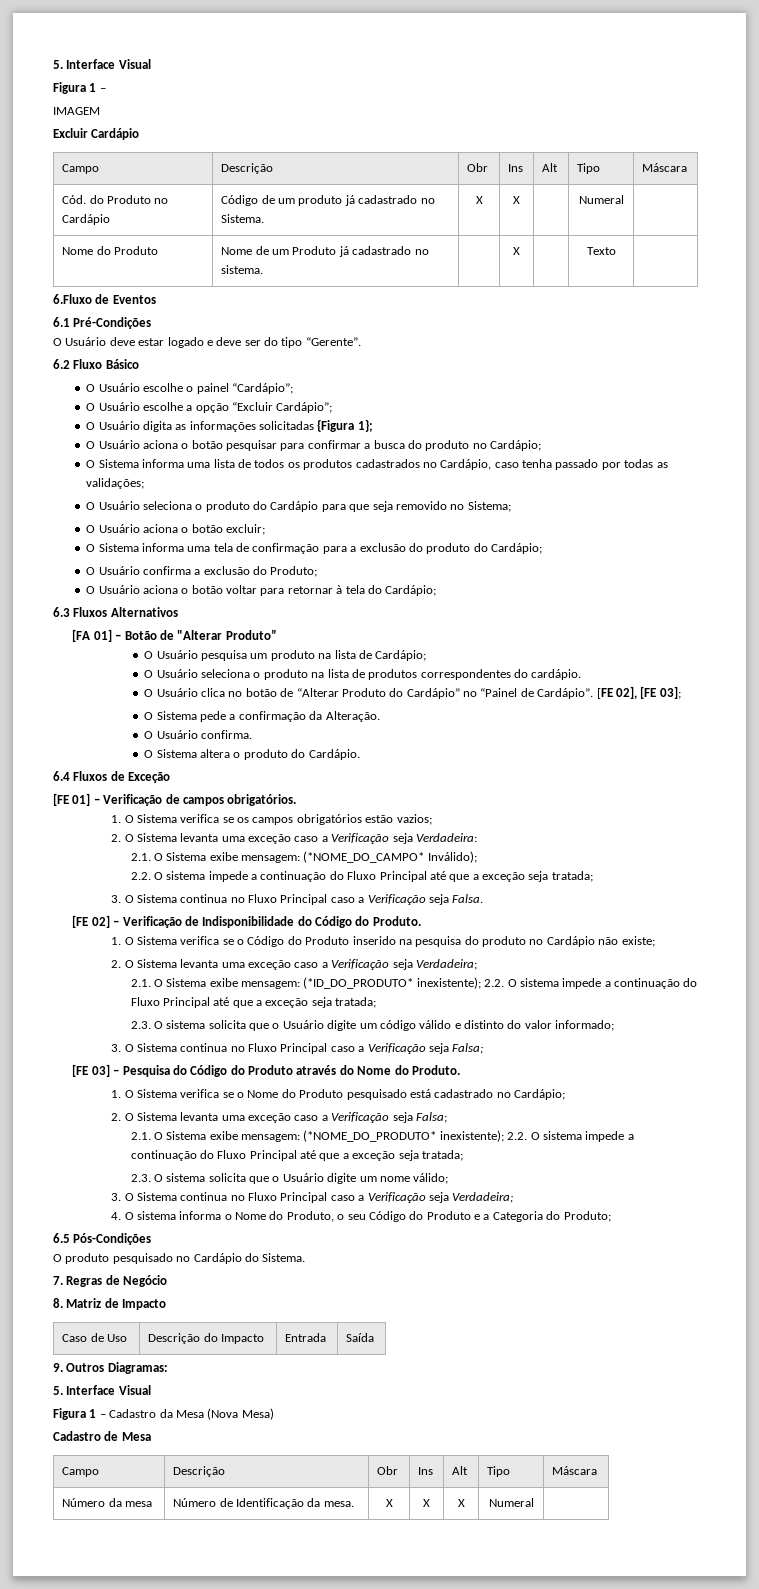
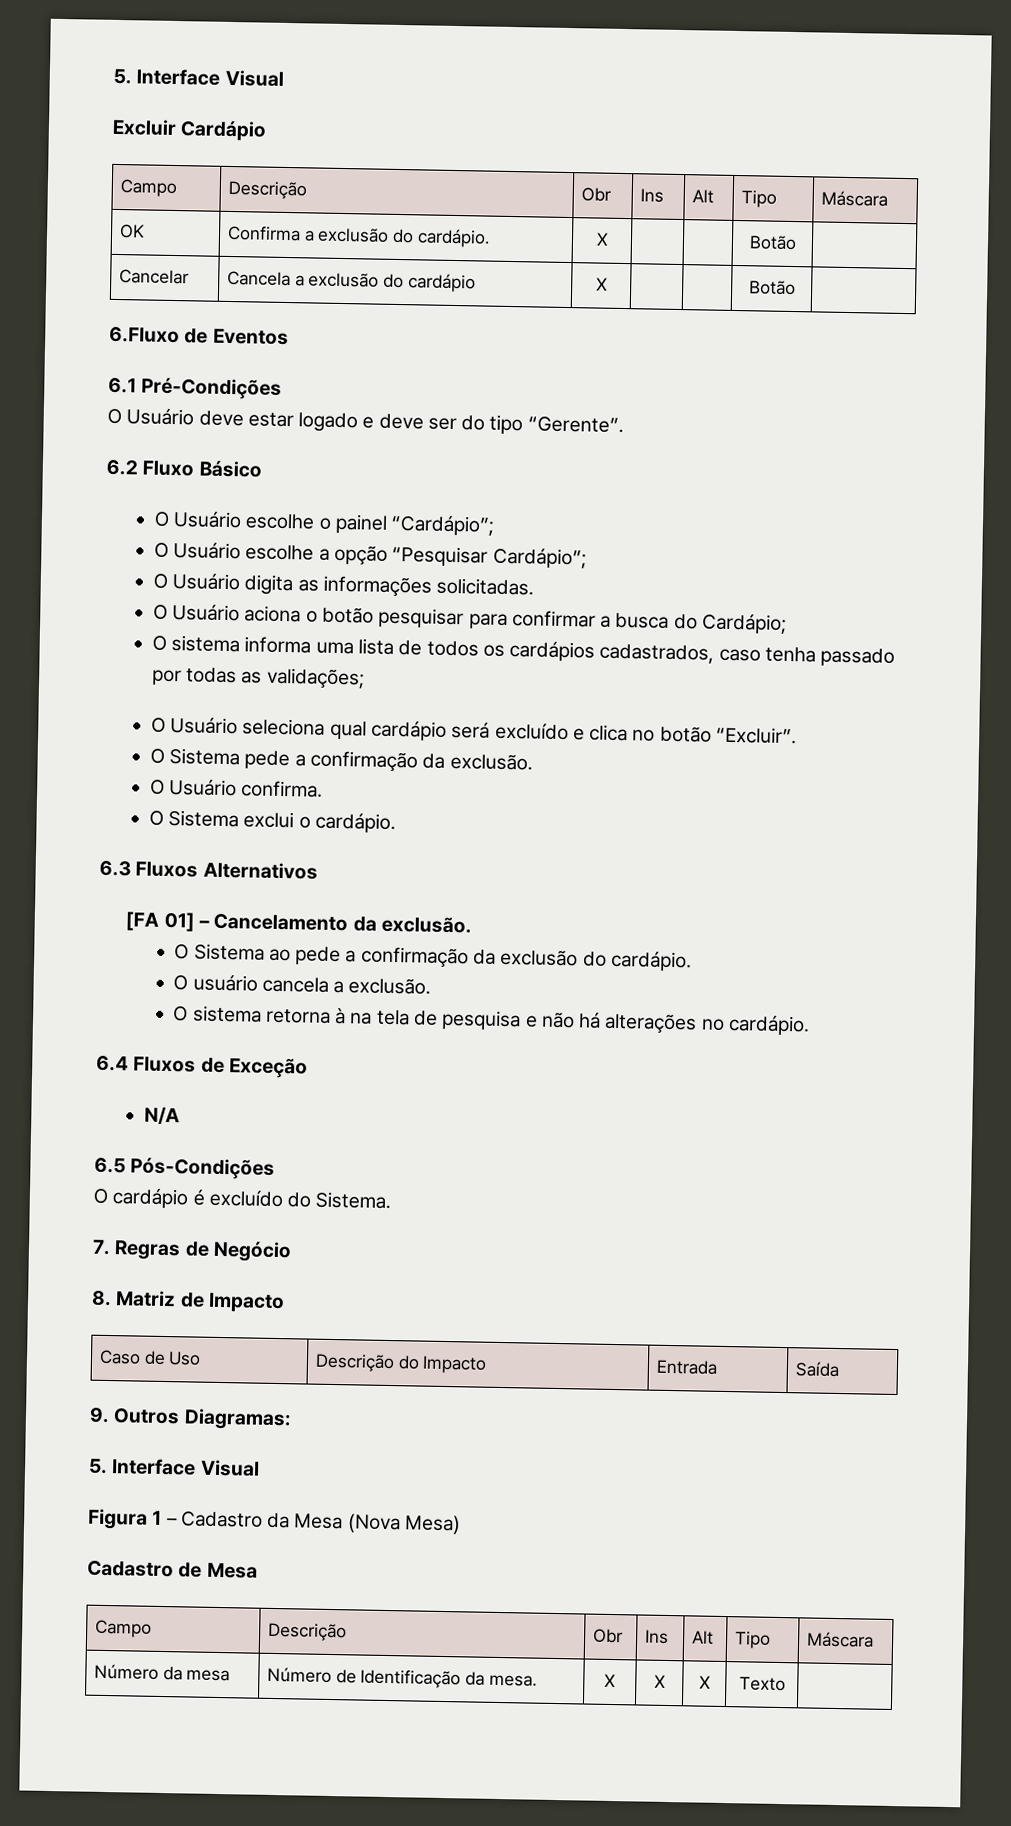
[53,59,151,69] [53,82,106,94] [53,107,100,115] 5. Interface Visual // Figura 1 – // IMAGEM -> [113,68,284,87] 5. Interface Visual
[62,195,169,204] [62,214,111,225] [221,195,435,206] [221,214,265,223] [475,196,483,204] [513,196,520,204] [578,195,624,204] [62,246,159,255] [221,246,429,257] [221,265,264,274] [513,247,520,255] [586,247,616,255] Cód. do Produto no Cardápio | Código de um produto já cadastrado no Sistema. | X | X | | Numeral | // Nome do Produto | Nome de um Produto já cadastrado no sistema. | | X | | Texto -> [118,224,145,239] [226,225,490,248] [595,232,609,246] [748,235,797,251] [118,269,189,285] [226,270,476,293] [595,277,608,291] [748,280,796,296] OK | Confirma a exclusão do cardápio. | X | | | Botão | // Cancelar | Cancela a exclusão do cardápio | X | | | Botão
[232,402,274,411] “Excluir -> [392,545,489,567] “Pesquisar
[259,419,373,432] solicitadas {Figura 1}; -> [436,577,535,596] solicitadas.
[425,440,542,451] [86,459,139,468] produto no Cardápio; // O Sistema -> [701,613,787,634] [151,635,241,653] Cardápio; // O sistema
[303,459,492,470] produtos cadastrados no Cardápio, -> [509,641,715,664] cardápios cadastrados,
[195,501,511,512] [86,524,266,535] [86,543,543,554] [86,566,318,577] [86,585,437,596] o produto do Cardápio para que seja removido no Sistema; // O Usuário aciona o botão excluir; // O Sistema informa uma tela de confirmação para a exclusão do produto do Cardápio; // O Usuário confirma a exclusão do Produto; // O Usuário aciona o botão voltar para retornar à tela do Cardápio; -> [329,720,797,745] [149,747,533,773] [149,778,324,798] [148,809,397,834] qual cardápio será excluído e clica no botão “Excluir”. // O Sistema pede a confirmação da exclusão. // O Usuário confirma. // O Sistema exclui o cardápio.
[124,629,277,640] [144,650,427,661] [144,669,582,680] [144,686,681,699] [144,711,380,722] [144,730,253,739] [144,749,360,760] [53,771,171,783] [53,793,297,806] [111,814,432,825] [111,833,477,844] [130,851,477,863] [130,871,593,882] [111,894,484,905] [72,915,421,928] [111,936,655,947] [111,959,477,970] [130,977,698,989] [130,997,377,1008] [130,1020,615,1031] [111,1043,484,1054] [72,1064,460,1077] [111,1089,566,1100] [111,1112,447,1123] [130,1130,634,1142] [130,1150,463,1161] [130,1173,449,1184] [111,1192,514,1203] [111,1211,611,1222] Botão de "Alterar Produto” // O Usuário pesquisa um produto na lista de Cardápio; // O Usuário seleciona o produto na lista de produtos correspondentes do cardápio. // O Usuário clica no botão de “Alterar Produto do Cardápio” no “Painel de Cardápio”. [FE 02], [FE 03]; // O Sistema pede a confirmação da Alteração. // O Usuário confirma. // O Sistema altera o produto do Cardápio. // 6.4 Fluxos de Exceção // [FE 01] – Verificação de campos obrigatórios. // 1. O Sistema verifica se os campos obrigatórios estão vazios; // 2. O Sistema levanta uma exceção caso a Verificação seja Verdadeira: // 2.1. O Sistema exibe mensagem: (*NOME_DO_CAMPO* Inválido); // 2.2. O sistema impede a continuação do Fluxo Principal até que a exceção seja tratada; // 3. O Sistema continua no Fluxo Principal caso a Verificação seja Falsa. // [FE 02] – Verificação de Indisponibilidade do Código do Produto. // 1. O Sistema verifica se o Código do Produto inserido na pesquisa do produto no Cardápio não existe; // 2. O Sistema levanta uma exceção caso a Verificação seja Verdadeira; // 2.1. O Sistema exibe mensagem: (*ID_DO_PRODUTO* inexistente); 2.2. O sistema impede a continuação do Fluxo Principal até que a exceção seja tratada; // 2.3. O sistema solicita que o Usuário digite um código válido e distinto do valor informado; // 3. O Sistema continua no Fluxo Principal caso a Verificação seja Falsa; // [FE 03] – Pesquisa do Código do Produto através do Nome do Produto. // 1. O Sistema verifica se o Nome do Produto pesquisado está cadastrado no Cardápio; // 2. O Sistema levanta uma exceção caso a Verificação seja Falsa; // 2.1. O Sistema exibe mensagem: (*NOME_DO_PRODUTO* inexistente); 2.2. O sistema impede a continuação do Fluxo Principal até que a exceção seja tratada; // 2.3. O sistema solicita que o Usuário digite um nome válido; // 3. O Sistema continua no Fluxo Principal caso a Verificação seja Verdadeira; // 4. O sistema informa o Nome do Produto, o seu Código do Produto e a Categoria do Produto; -> [213,913,472,934] [174,943,692,972] [173,974,432,995] [173,1005,810,1036] [96,1055,308,1079] [143,1106,180,1126] Cancelamento da exclusão. // O Sistema ao pede a confirmação da exclusão do cardápio. // O usuário cancela a exclusão. // O sistema retorna à na tela de pesquisa e não há alterações no cardápio. // 6.4 Fluxos de Exceção // N/A
[65,1253,242,1264] produto pesquisado no Cardápio -> [112,1188,284,1209] cardápio é excluído
[488,1498,534,1507] Numeral -> [738,1676,786,1692] Texto

